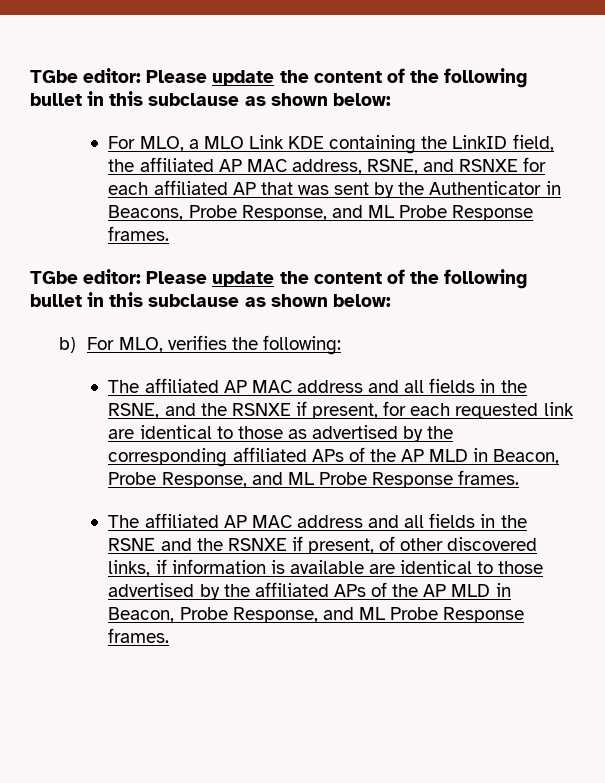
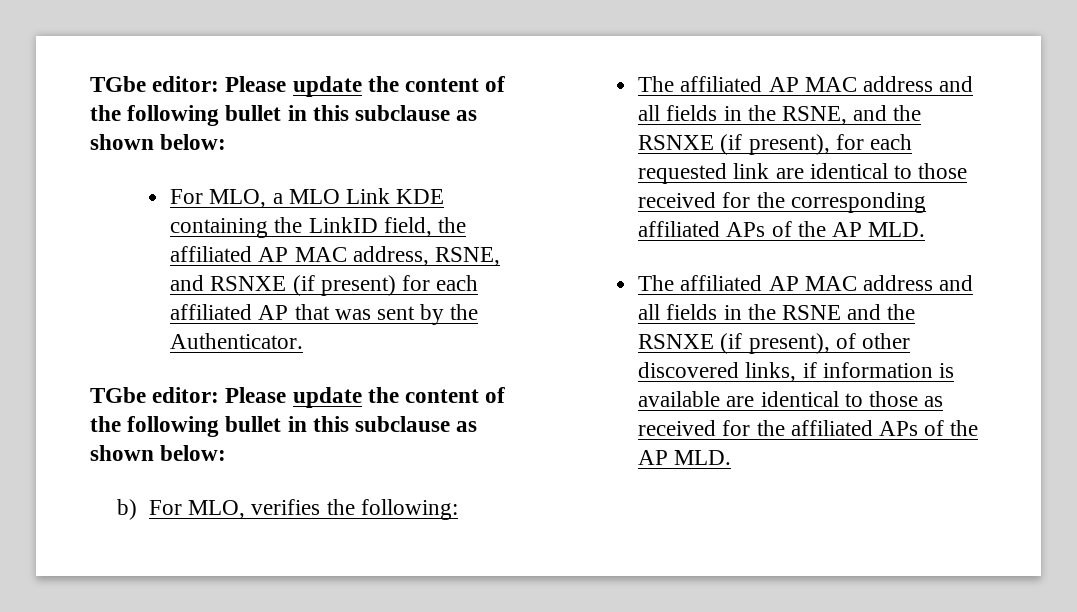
(519, 165) none -> [292,275,396,296] (if present)
[429,181,561,195] [108,205,534,221] [108,226,170,241] Authenticator in Beacons, Probe Response, and ML Probe Response frames. -> [170,333,304,349] Authenticator.
[295,401,379,419] if present, -> [720,134,830,155] (if present),
[287,425,424,442] as advertised by -> [638,192,751,208] received for
[429,448,560,465] [108,470,520,488] MLD in Beacon, Probe Response, and ML Probe Response frames. -> [868,222,926,237] MLD.
[291,536,375,554] if present, -> [720,333,830,354] (if present),
[108,583,220,600] advertised by -> [924,396,944,407] [638,420,751,436] as received for
[451,583,511,597] [108,607,525,623] [108,628,170,643] MLD in Beacon, Probe Response, and ML Probe Response frames. -> [674,450,732,465] MLD.

